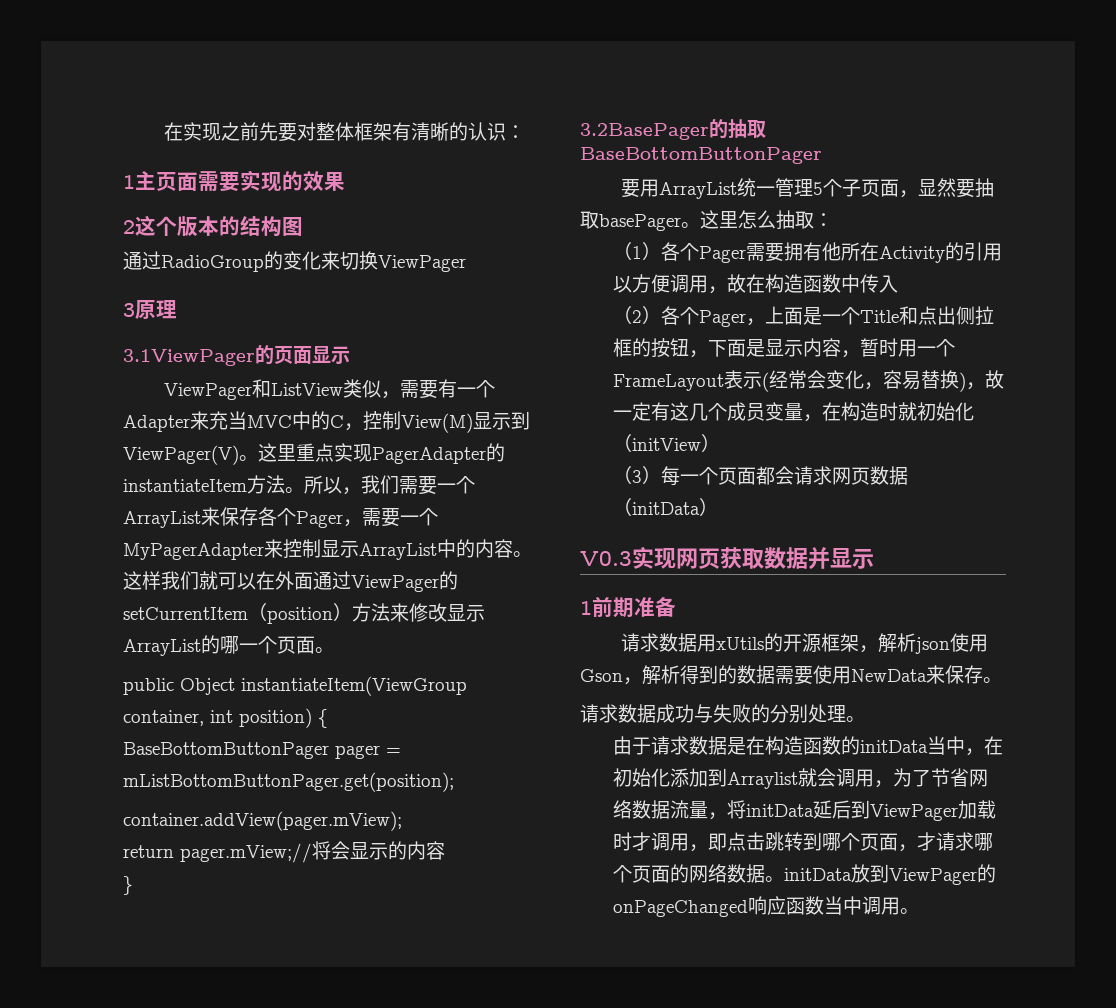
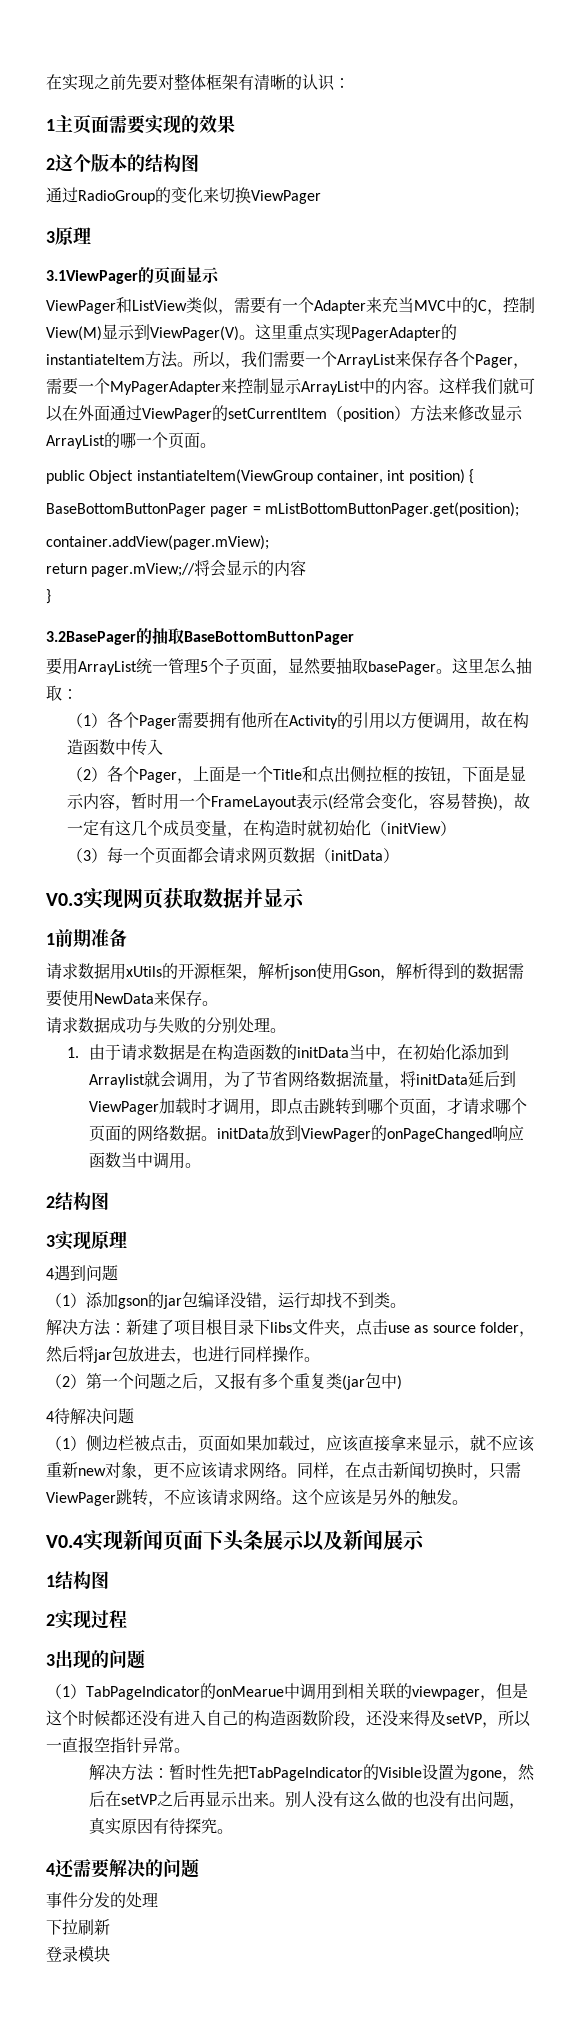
(865, 719) none -> [67,1047,80,1058] 1.
(920, 911) none -> [46,1192,109,1211] [46,1231,127,1250] [46,1265,118,1281] [46,1292,406,1310] [46,1318,535,1337] [46,1345,320,1364] [46,1372,402,1391] [46,1408,134,1424] [46,1435,535,1453] [46,1462,521,1480] [46,1489,468,1507] [46,1529,425,1551] [46,1571,109,1590] [46,1610,127,1629] [46,1649,145,1669] [46,1683,528,1701] [46,1710,531,1728] [46,1736,190,1753] [88,1764,535,1782] [88,1790,525,1809] [88,1817,233,1835] [46,1858,199,1878] [46,1892,158,1908] [46,1919,110,1935] [46,1945,110,1962] // 2结构图 // 3实现原理 // 4遇到问题 // （1）添加gson的jar包编译没错，运行却找不到类。 // 解决方法：新建了项目根目录下libs文件夹，点击use as source folder，然后将jar包放进去，也进行同样操作。 // （2）第一个问题之后，又报有多个重复类(jar包中) // 4待解决问题 // （1）侧边栏被点击，页面如果加载过，应该直接拿来显示，就不应该重新new对象，更不应该请求网络。同样，在点击新闻切换时，只需ViewPager跳转，不应该请求网络。这个应该是另外的触发。 // V0.4实现新闻页面下头条展示以及新闻展示 // 1结构图 // 2实现过程 // 3出现的问题 // （1）TabPageIndicator的onMearue中调用到相关联的viewpager，但是这个时候都还没有进入自己的构造函数阶段，还没来得及setVP，所以一直报空指针异常。 // 解决方法：暂时性先把TabPageIndicator的Visible设置为gone，然后在setVP之后再显示出来。别人没有这么做的也没有出问题，真实原因有待探究。 // 4还需要解决的问题 // 事件分发的处理 // 下拉刷新 // 登录模块

